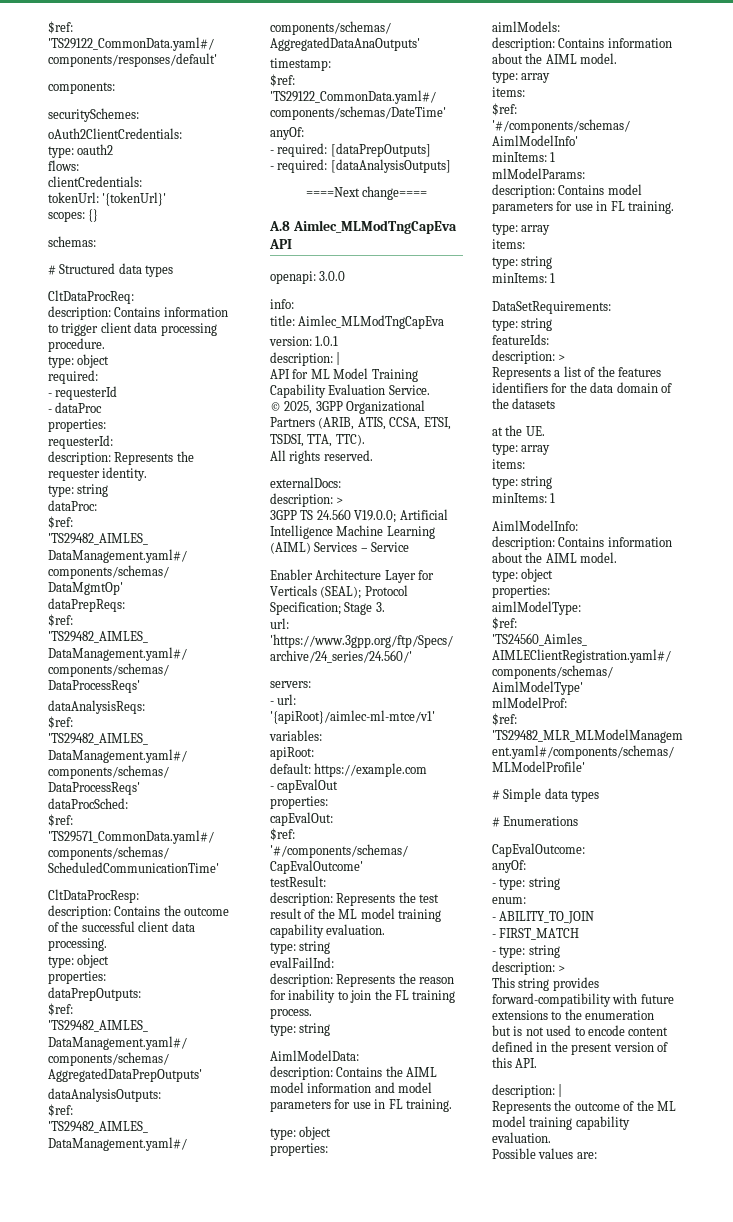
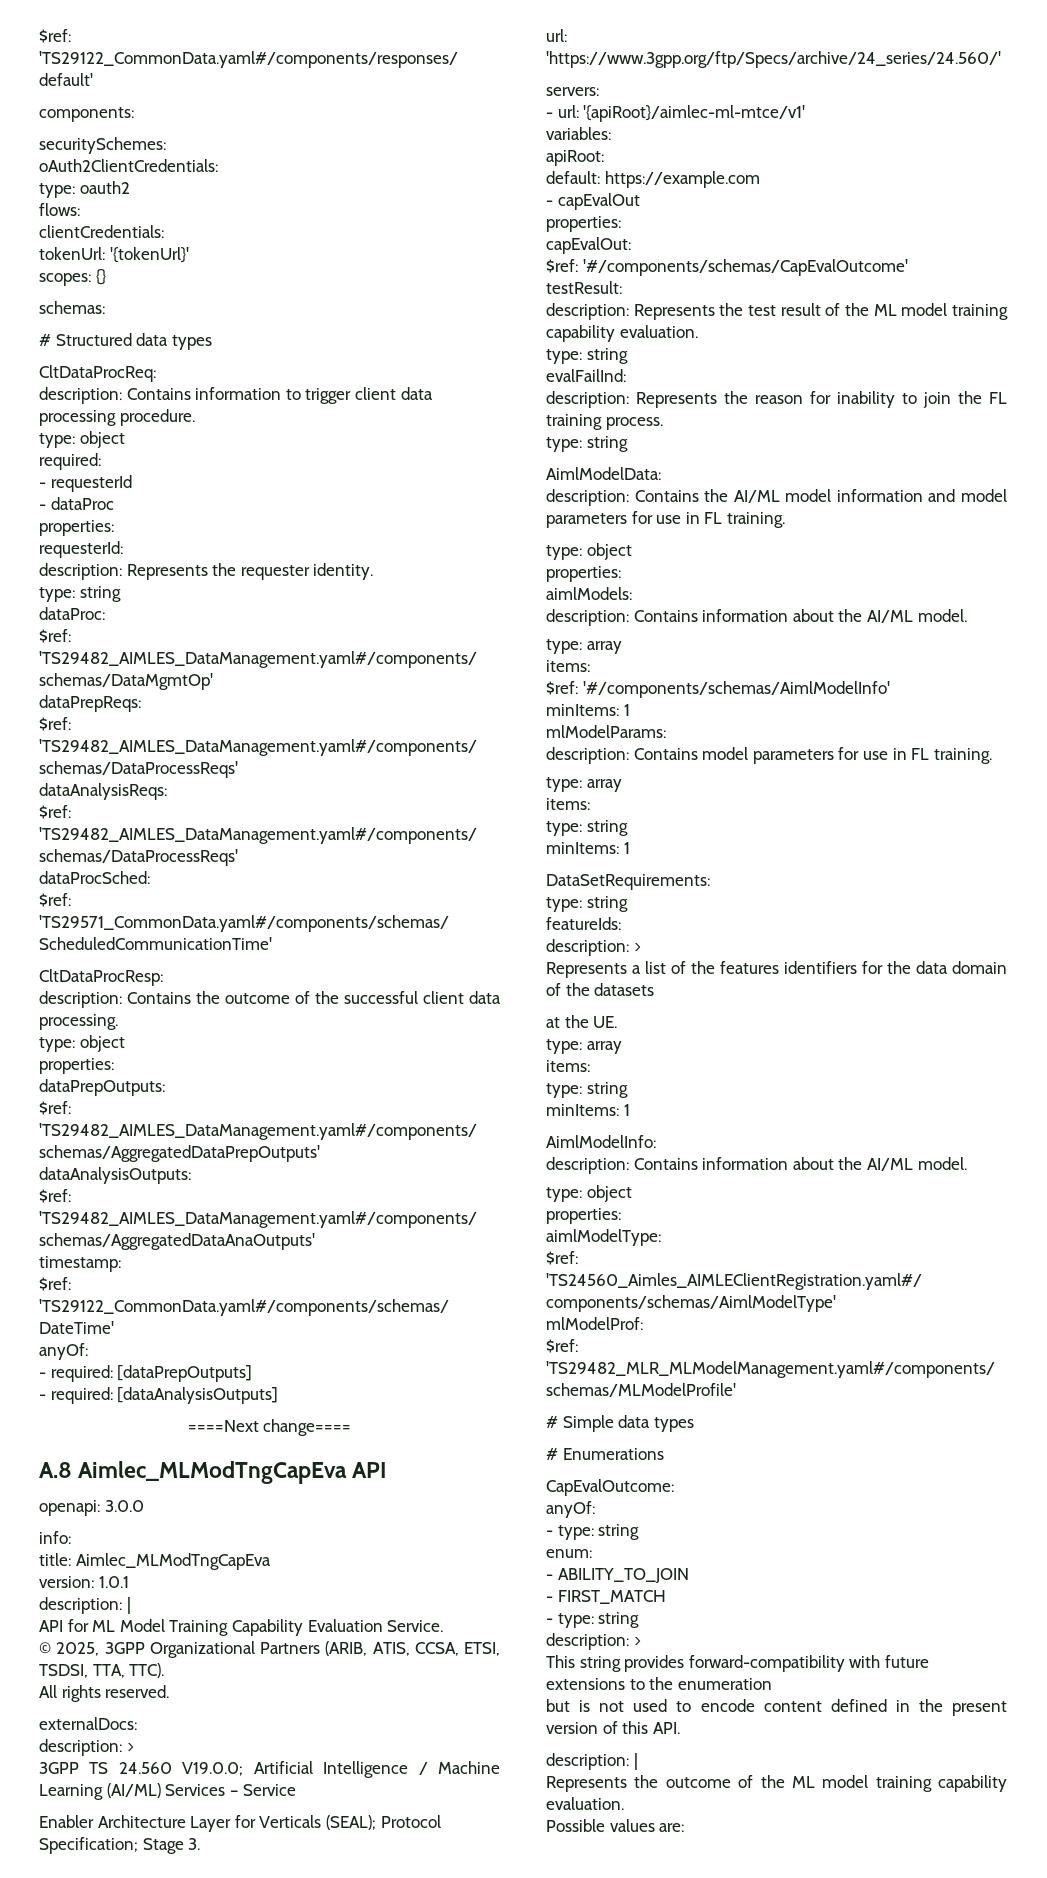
(333, 532) none -> [418,1762,428,1775] /
[270,542,311,554] (AIML) -> [106,1783,161,1798] (AI/ML)
[406,1067,438,1077] AIML -> [733,490,780,503] AI/ML
[545,54,577,64] AIML -> [866,610,913,623] AI/ML
[545,553,577,563] AIML -> [866,1158,913,1171] AI/ML

